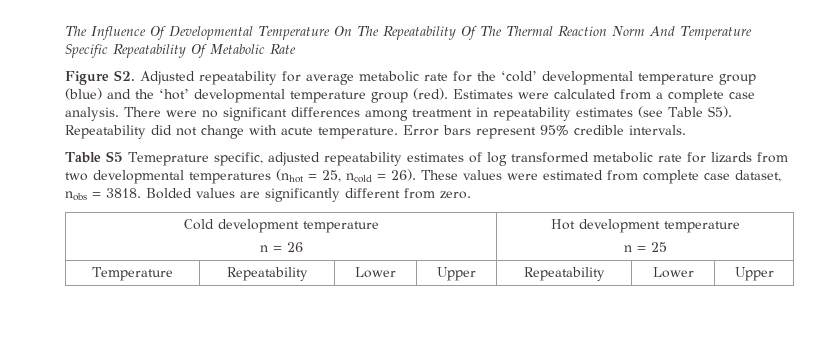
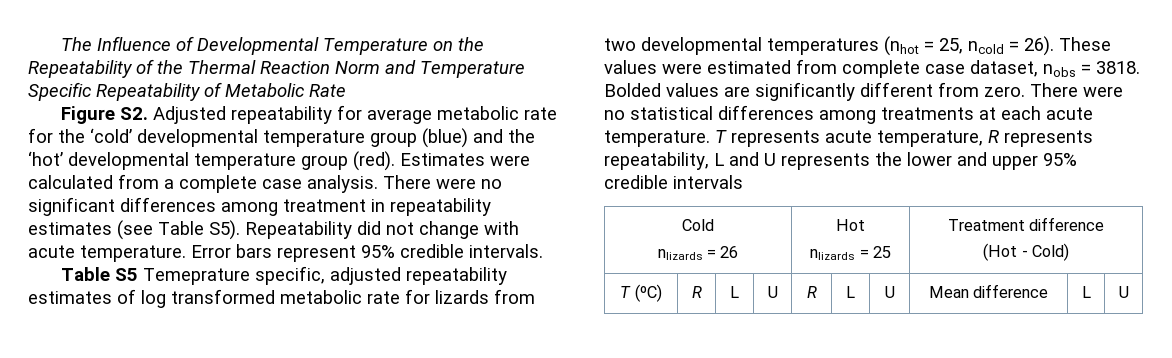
[150,26,166,40] Of -> [176,36,195,51] of
[333,26,502,40] On The Repeatability Of The -> [433,37,485,51] [28,59,183,78] on the Repeatability of the
[648,26,675,36] And -> [385,60,416,74] and
[191,44,207,58] Of -> [204,82,222,97] of
[183,219,379,233] [259,245,268,252] // Cold development temperature // n -> [1030,83,1123,97] [604,105,1093,124] [604,130,1093,147] [604,152,1077,170] [604,175,743,189] [682,219,714,231] [657,249,703,260] There were no statistical differences among treatments at each acute temperature. T represents acute temperature, R represents repeatability, L and U represents the lower and upper 95% credible intervals // Cold // nlizards
[578,219,740,233] [623,245,632,252] development temperature // n -> [810,249,856,260] // nlizards
[92,267,174,281] [226,267,308,281] [355,267,396,278] [437,267,476,281] [523,267,605,281] [652,267,694,278] [734,267,774,281] // Temperature | Repeatability | Lower | Upper | Repeatability | Lower | Upper -> [947,217,1105,231] [983,243,1069,261] [620,284,662,302] [691,286,702,298] [730,286,739,298] [767,286,778,298] [806,286,817,298] [846,286,855,298] [884,286,895,298] [928,284,1049,298] [1081,286,1091,298] [1118,286,1129,298] | Treatment difference // (Hot - Cold) // T (ºC) | R | L | U | R | L | U | Mean difference | L | U

